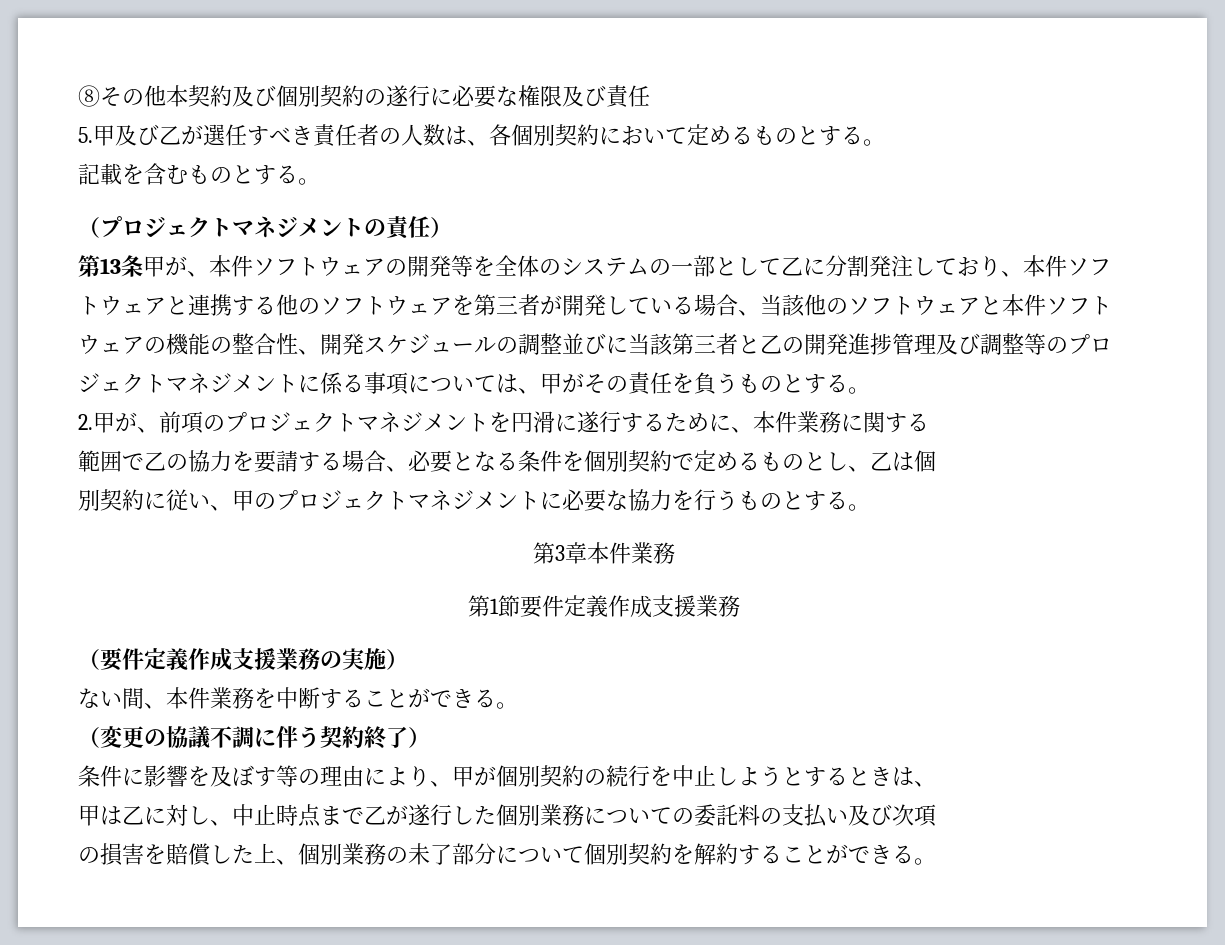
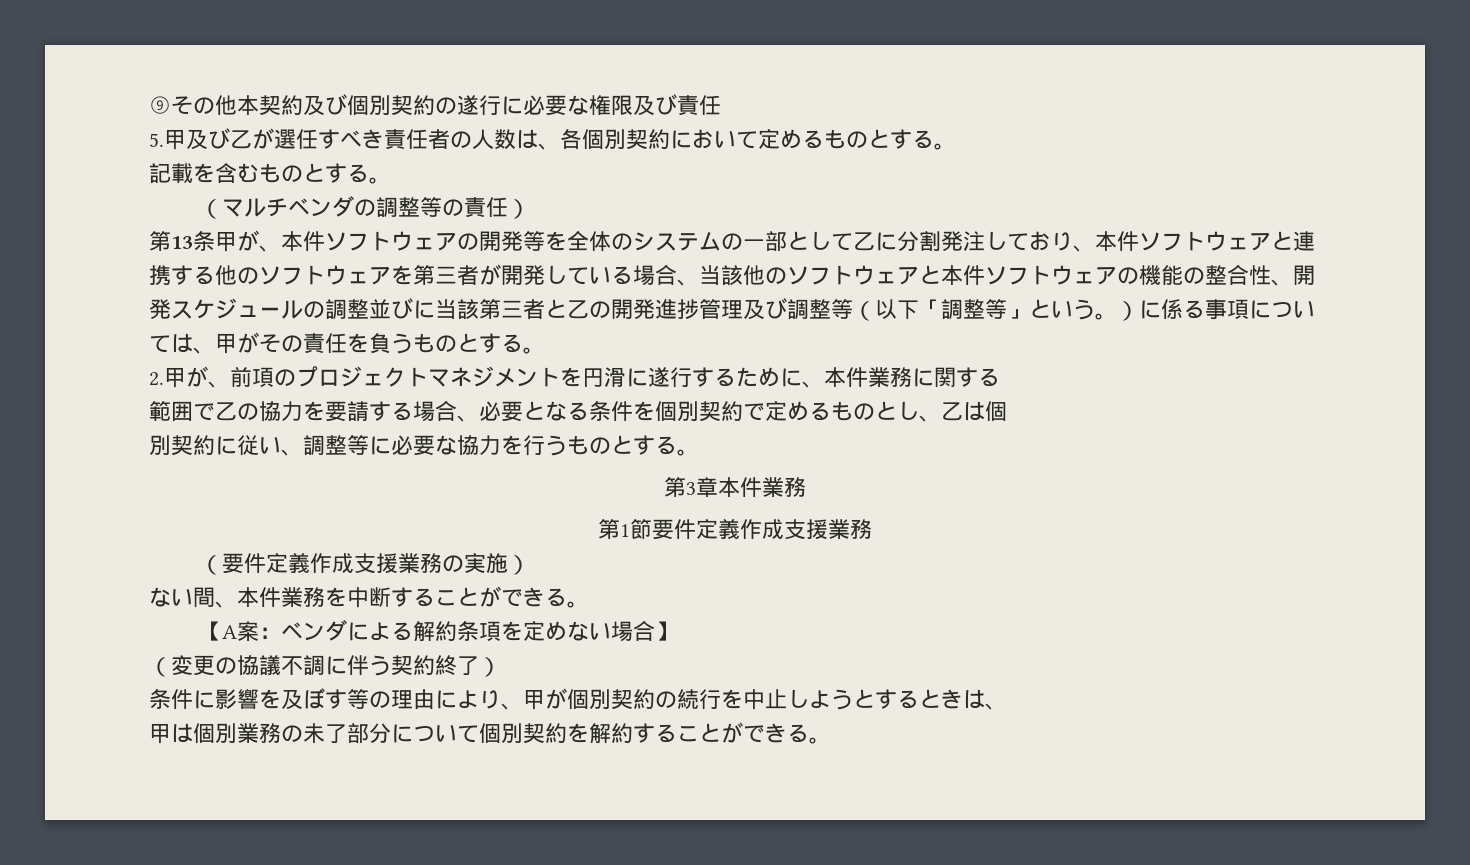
[78,85,100,107] ⑧ -> [149,96,171,114] ⑨
[100,216,364,238] プロジェクトマネジメント -> [222,196,443,217] マルチベンダの調整等
[1046,334,1112,354] [78,373,298,393] のプロジェクトマネジメント -> [853,299,1139,321] （以下「調整等」という。）
[232,490,540,511] 甲のプロジェクトマネジメント -> [303,435,369,455] 調整等
(518, 705) none -> [200,620,678,642] // 【A案：ベンダによる解約条項を定めない場合】
[122,804,936,827] [78,843,298,866] 乙に対し、中止時点まで乙が遂行した個別業務についての委託料の支払い及び次項 // の損害を賠償した上、 -> (193, 733) none

